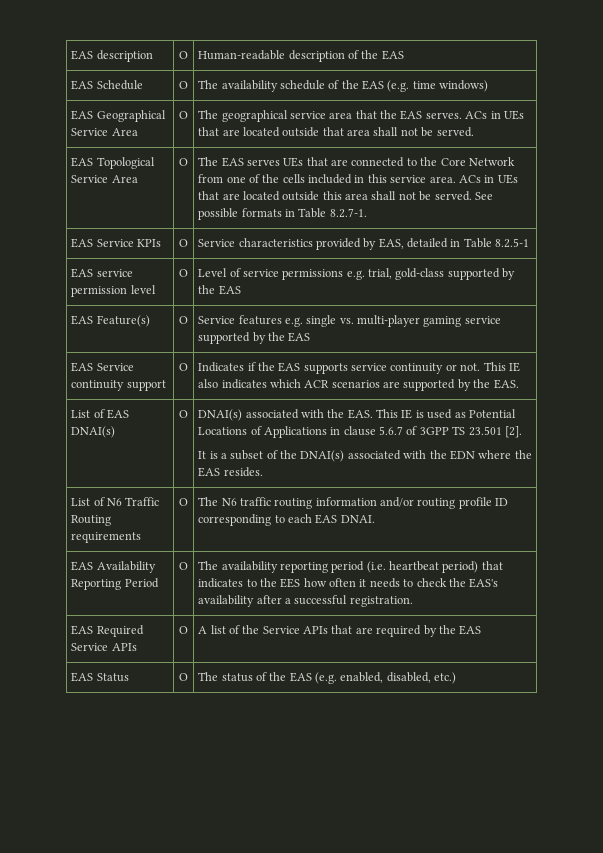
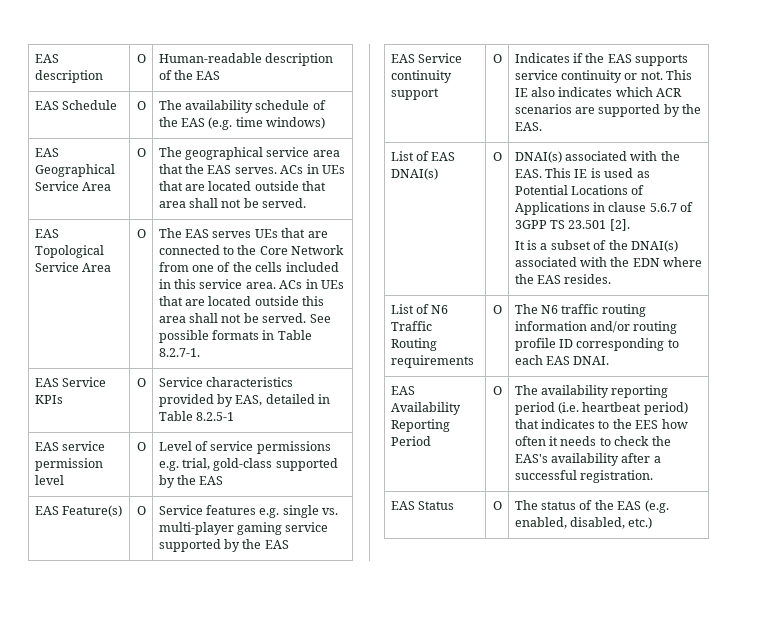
[71,625,144,637] [71,643,137,651] [179,626,188,634] [198,625,482,637] // EAS Required Service APIs | O | A list of the Service APIs that are required by the EAS -> (654, 476) none

